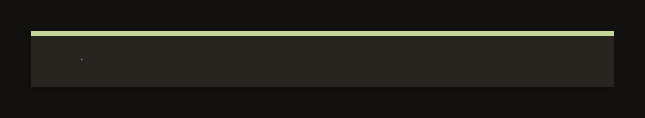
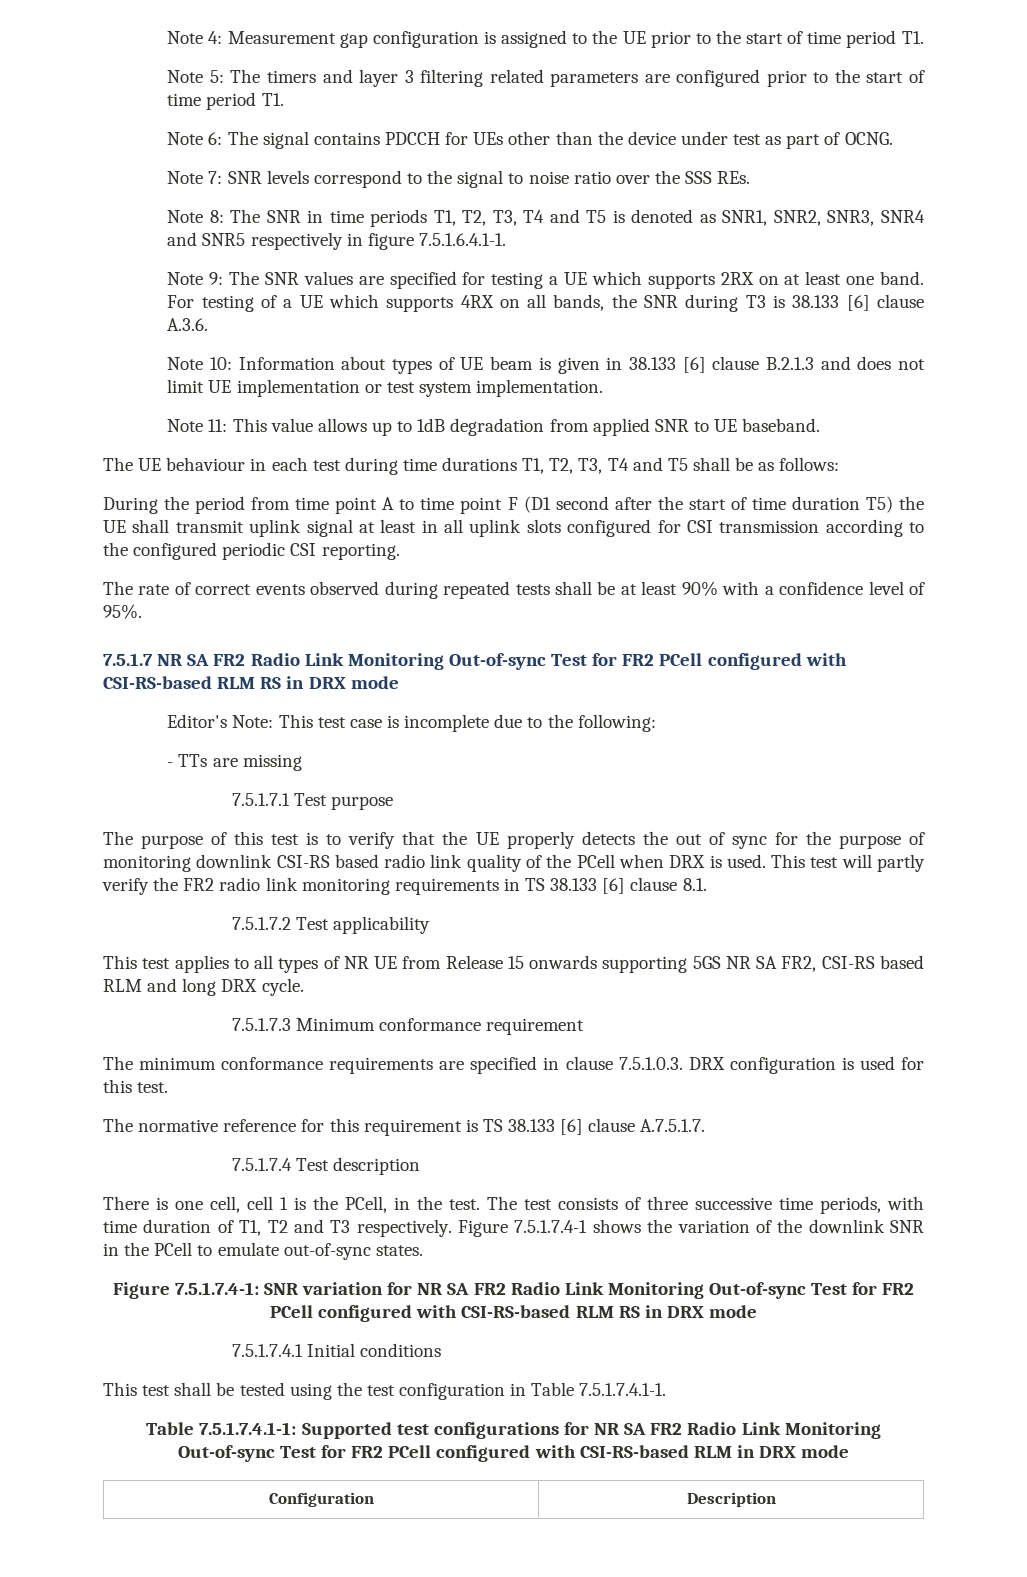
[80,59,84,60] . -> [167,30,924,48] [167,69,926,87] [167,92,284,110] [167,131,893,149] [167,170,751,188] [167,209,925,227] [167,232,506,250] [167,271,925,289] [167,294,924,312] [167,318,209,331] [167,356,926,374] [167,379,604,397] [167,418,821,436] [103,457,840,475] [103,496,924,514] [103,519,924,537] [103,542,400,560] [103,581,926,599] [103,604,142,619] [103,653,847,670] [103,676,399,689] [167,714,656,732] [167,754,302,771] [231,793,393,810] [103,831,925,849] [103,854,925,872] [102,877,707,895] [231,916,430,934] [103,955,925,973] [103,978,304,996] [231,1018,585,1035] [103,1056,925,1074] [103,1079,169,1093] [103,1118,706,1136] [231,1157,420,1175] [103,1196,924,1214] [103,1219,924,1237] [103,1242,423,1260] [112,1282,915,1299] [269,1305,758,1322] [231,1343,441,1357] [103,1382,667,1400] [146,1422,881,1439] [177,1445,850,1462] [268,1492,374,1507] [686,1492,776,1507] Note 4: Measurement gap configuration is assigned to the UE prior to the start of time period T1. // Note 5: The timers and layer 3 filtering related parameters are configured prior to the start of time period T1. // Note 6: The signal contains PDCCH for UEs other than the device under test as part of OCNG. // Note 7: SNR levels correspond to the signal to noise ratio over the SSS REs. // Note 8: The SNR in time periods T1, T2, T3, T4 and T5 is denoted as SNR1, SNR2, SNR3, SNR4 and SNR5 respectively in figure 7.5.1.6.4.1-1. // Note 9: The SNR values are specified for testing a UE which supports 2RX on at least one band. For testing of a UE which supports 4RX on all bands, the SNR during T3 is 38.133 [6] clause A.3.6. // Note 10: Information about types of UE beam is given in 38.133 [6] clause B.2.1.3 and does not limit UE implementation or test system implementation. // Note 11: This value allows up to 1dB degradation from applied SNR to UE baseband. // The UE behaviour in each test during time durations T1, T2, T3, T4 and T5 shall be as follows: // During the period from time point A to time point F (D1 second after the start of time duration T5) the UE shall transmit uplink signal at least in all uplink slots configured for CSI transmission according to the configured periodic CSI reporting. // The rate of correct events observed during repeated tests shall be at least 90% with a confidence level of 95%. // 7.5.1.7 NR SA FR2 Radio Link Monitoring Out-of-sync Test for FR2 PCell configured with CSI-RS-based RLM RS in DRX mode // Editor's Note: This test case is incomplete due to the following: // - TTs are missing // 7.5.1.7.1 Test purpose // The purpose of this test is to verify that the UE properly detects the out of sync for the purpose of monitoring downlink CSI-RS based radio link quality of the PCell when DRX is used. This test will partly verify the FR2 radio link monitoring requirements in TS 38.133 [6] clause 8.1. // 7.5.1.7.2 Test applicability // This test applies to all types of NR UE from Release 15 onwards supporting 5GS NR SA FR2, CSI-RS based RLM and long DRX cycle. // 7.5.1.7.3 Minimum conformance requirement // The minimum conformance requirements are specified in clause 7.5.1.0.3. DRX configuration is used for this test. // The normative reference for this requirement is TS 38.133 [6] clause A.7.5.1.7. // 7.5.1.7.4 Test description // There is one cell, cell 1 is the PCell, in the test. The test consists of three successive time periods, with time duration of T1, T2 and T3 respectively. Figure 7.5.1.7.4-1 shows the variation of the downlink SNR in the PCell to emulate out-of-sync states. // Figure 7.5.1.7.4-1: SNR variation for NR SA FR2 Radio Link Monitoring Out-of-sync Test for FR2 PCell configured with CSI-RS-based RLM RS in DRX mode // 7.5.1.7.4.1 Initial conditions // This test shall be tested using the test configuration in Table 7.5.1.7.4.1-1. // Table 7.5.1.7.4.1-1: Supported test configurations for NR SA FR2 Radio Link Monitoring Out-of-sync Test for FR2 PCell configured with CSI-RS-based RLM in DRX mode // Configuration | Description

